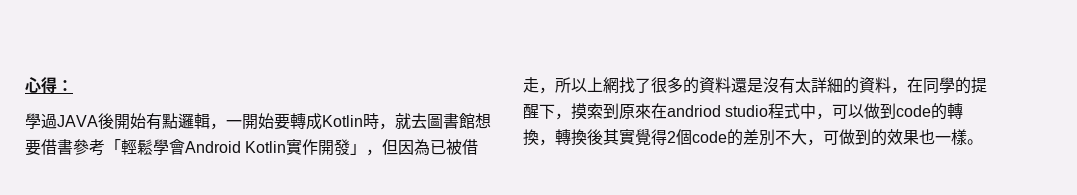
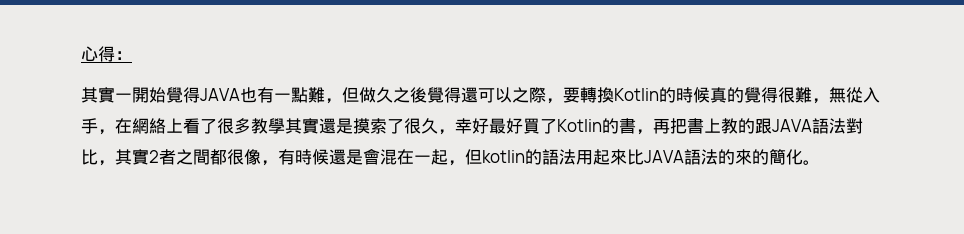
[25,113,491,130] [25,139,479,156] [523,77,987,94] [523,103,964,120] [523,129,967,146] 學過JAVA後開始有點邏輯，一開始要轉成Kotlin時，就去圖書館想要借書參考「輕鬆學會Android Kotlin實作開發」，但因為已被借走，所以上網找了很多的資料還是沒有太詳細的資料，在同學的提醒下，摸索到原來在andriod studio程式中，可以做到code的轉換，轉換後其實覺得2個code的差別不大，可做到的效果也一樣 -> [81,87,880,104] [81,118,863,135] [81,148,803,166] 其實一開始覺得JAVA也有一點難，但做久之後覺得還可以之際，要轉換Kotlin的時候真的覺得很難，無從入手，在網絡上看了很多教學其實還是摸索了很久，幸好最好買了Kotlin的書，再把書上教的跟JAVA語法對比，其實2者之間都很像，有時候還是會混在一起，但kotlin的語法用起來比JAVA語法的來的簡化

